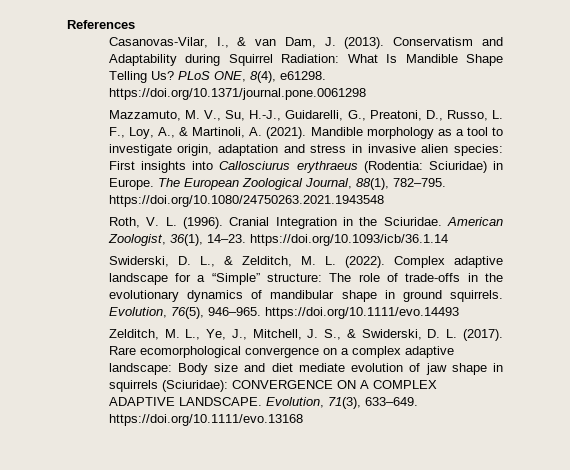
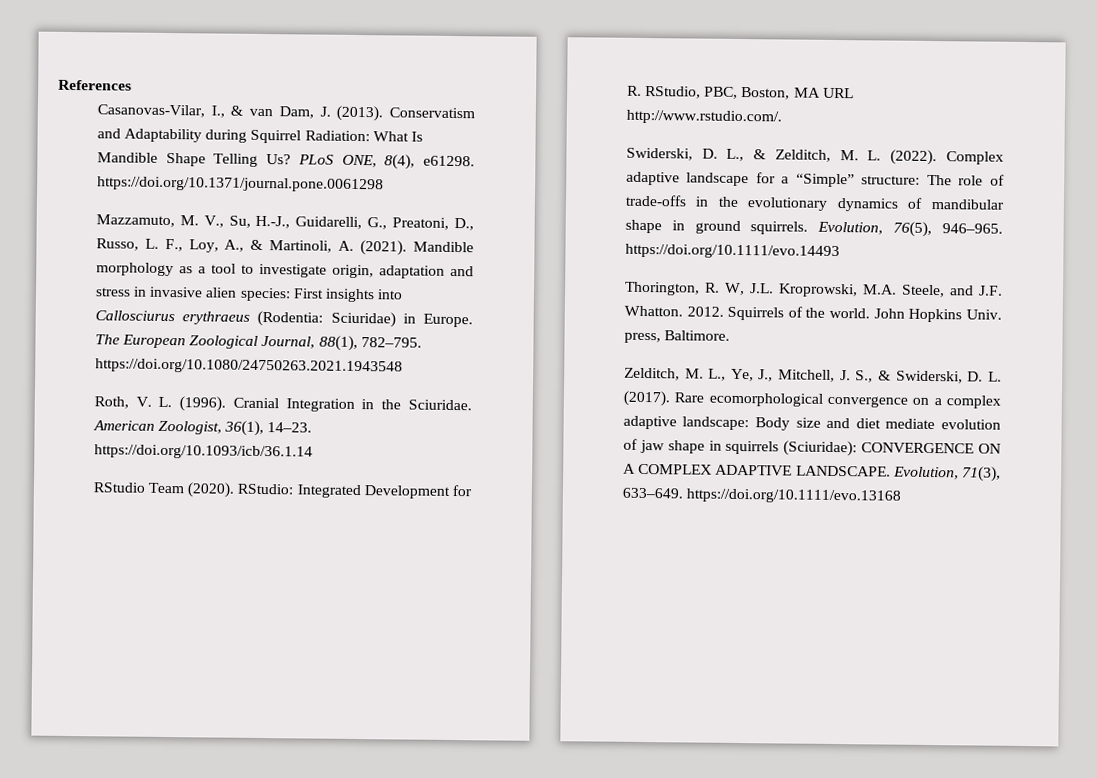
(448, 240) none -> [92,482,472,499] [626,85,854,100] [625,109,782,125] // RStudio Team (2020). RStudio: Integrated Development for R. RStudio, PBC, Boston, MA URL http://www.rstudio.com/.
(459, 313) none -> [623,281,1003,298] [623,305,1002,323] [623,330,731,344] // Thorington, R. W, J.L. Kroprowski, M.A. Steele, and J.F. Whatton. 2012. Squirrels of the world. John Hopkins Univ. press, Baltimore.

